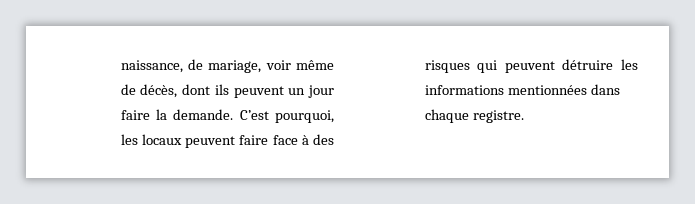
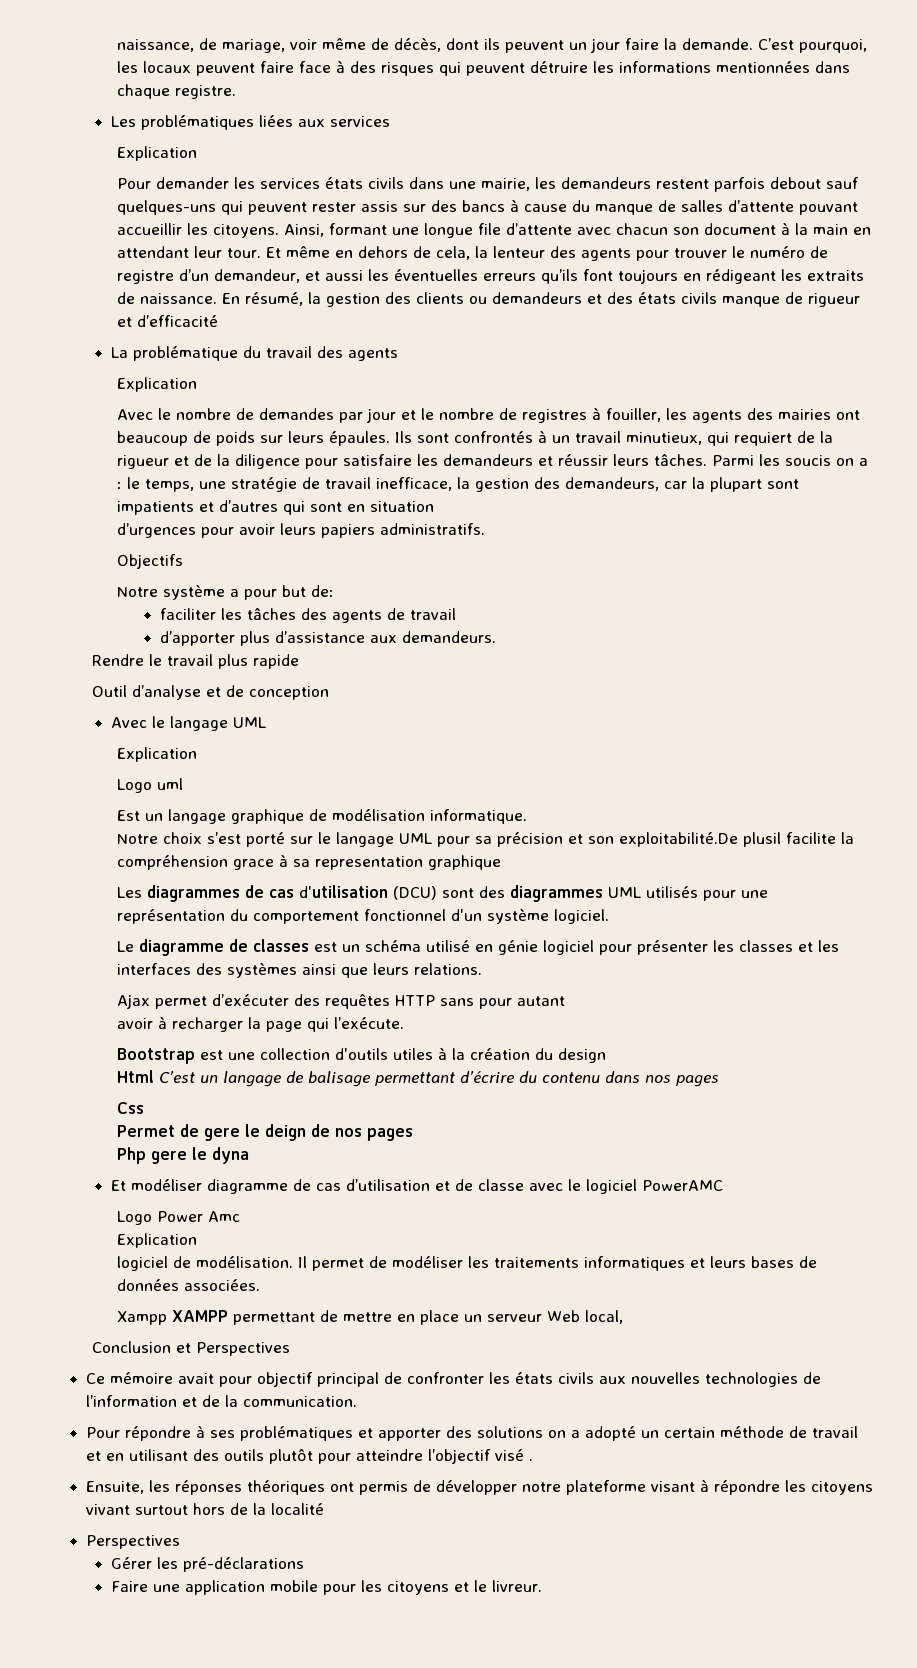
(524, 116) none -> [110,115,390,130] [116,146,197,161] [116,177,859,192] [116,199,858,215] [116,222,871,238] [116,246,828,261] [116,269,864,284] [116,292,860,307] [116,315,218,327] [110,346,398,361] [116,377,197,392] [116,407,860,423] [116,430,833,446] [116,454,868,469] [116,477,799,492] [116,500,434,515] [116,523,485,538] [116,554,183,569] [116,585,334,600] [160,608,457,623] [160,631,497,646] [92,654,300,669] [92,685,330,700] [110,716,266,731] [116,747,197,762] [116,778,183,793] [116,809,527,824] [116,832,854,847] [116,854,501,870] [116,885,768,902] [116,909,609,924] [116,939,839,956] [116,963,482,978] [116,994,565,1009] [116,1016,404,1032] [116,1047,606,1064] [116,1070,719,1087] [116,1102,144,1114] [116,1124,413,1141] [116,1147,249,1164] [110,1179,723,1194] [116,1211,240,1225] [116,1233,197,1248] [116,1256,817,1271] [116,1279,260,1291] [116,1310,623,1325] [92,1341,291,1356] [86,1372,822,1387] [86,1395,358,1407] [86,1425,859,1441] [86,1449,534,1464] [86,1479,874,1495] [86,1503,325,1515] [86,1535,181,1549] [110,1557,304,1572] [110,1580,542,1595] // Les problématiques liées aux services // Explication // Pour demander les services états civils dans une mairie, les demandeurs restent parfois debout sauf quelques-uns qui peuvent rester assis sur des bancs à cause du manque de salles d’attente pouvant accueillir les citoyens. Ainsi, formant une longue file d’attente avec chacun son document à la main en attendant leur tour. Et même en dehors de cela, la lenteur des agents pour trouver le numéro de registre d’un demandeur, et aussi les éventuelles erreurs qu’ils font toujours en rédigeant les extraits de naissance. En résumé, la gestion des clients ou demandeurs et des états civils manque de rigueur et d’efficacité // La problématique du travail des agents // Explication // Avec le nombre de demandes par jour et le nombre de registres à fouiller, les agents des mairies ont beaucoup de poids sur leurs épaules. Ils sont confrontés à un travail minutieux, qui requiert de la rigueur et de la diligence pour satisfaire les demandeurs et réussir leurs tâches. Parmi les soucis on a : le temps, une stratégie de travail inefficace, la gestion des demandeurs, car la plupart sont impatients et d’autres qui sont en situation // d’urgences pour avoir leurs papiers administratifs. // Objectifs // Notre système a pour but de: // faciliter les tâches des agents de travail // d’apporter plus d’assistance aux demandeurs. // Rendre le travail plus rapide // Outil d’analyse et de conception // Avec le langage UML // Explication // Logo uml // Est un langage graphique de modélisation informatique. // Notre choix s’est porté sur le langage UML pour sa précision et son exploitabilité.De plusil facilite la compréhension grace à sa representation graphique // Les diagrammes de cas d'utilisation (DCU) sont des diagrammes UML utilisés pour une représentation du comportement fonctionnel d'un système logiciel. // Le diagramme de classes est un schéma utilisé en génie logiciel pour présenter les classes et les interfaces des systèmes ainsi que leurs relations. // Ajax permet d’exécuter des requêtes HTTP sans pour autant // avoir à recharger la page qui l’exécute. // Bootstrap est une collection d'outils utiles à la création du design // Html C’est un langage de balisage permettant d’écrire du contenu dans nos pages // Css // Permet de gere le deign de nos pages // Php gere le dyna // Et modéliser diagramme de cas d’utilisation et de classe avec le logiciel PowerAMC // Logo Power Amc // Explication // logiciel de modélisation. Il permet de modéliser les traitements informatiques et leurs bases de données associées. // Xampp XAMPP permettant de mettre en place un serveur Web local, // Conclusion et Perspectives // Ce mémoire avait pour objectif principal de confronter les états civils aux nouvelles technologies de l’information et de la communication. // Pour répondre à ses problématiques et apporter des solutions on a adopté un certain méthode de travail et en utilisant des outils plutôt pour atteindre l’objectif visé . // Ensuite, les réponses théoriques ont permis de développer notre plateforme visant à répondre les citoyens vivant surtout hors de la localité // Perspectives // Gérer les pré-déclarations // Faire une application mobile pour les citoyens et le livreur.

